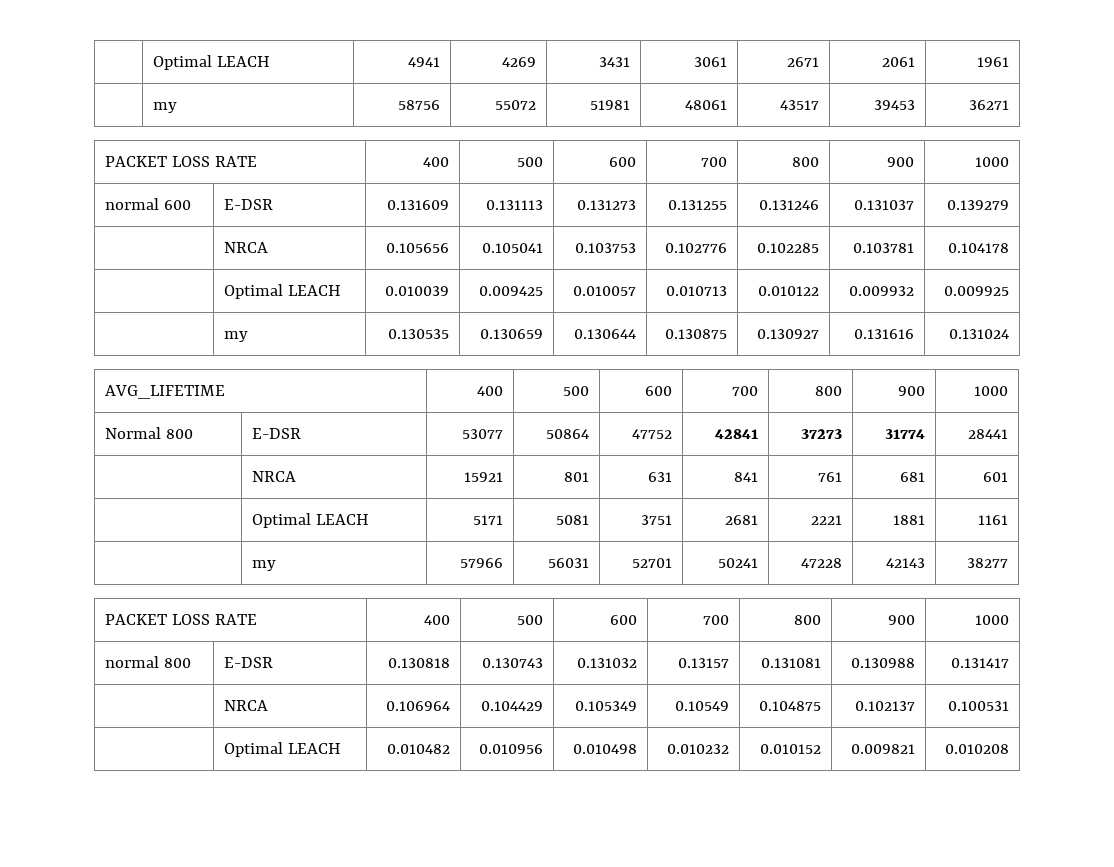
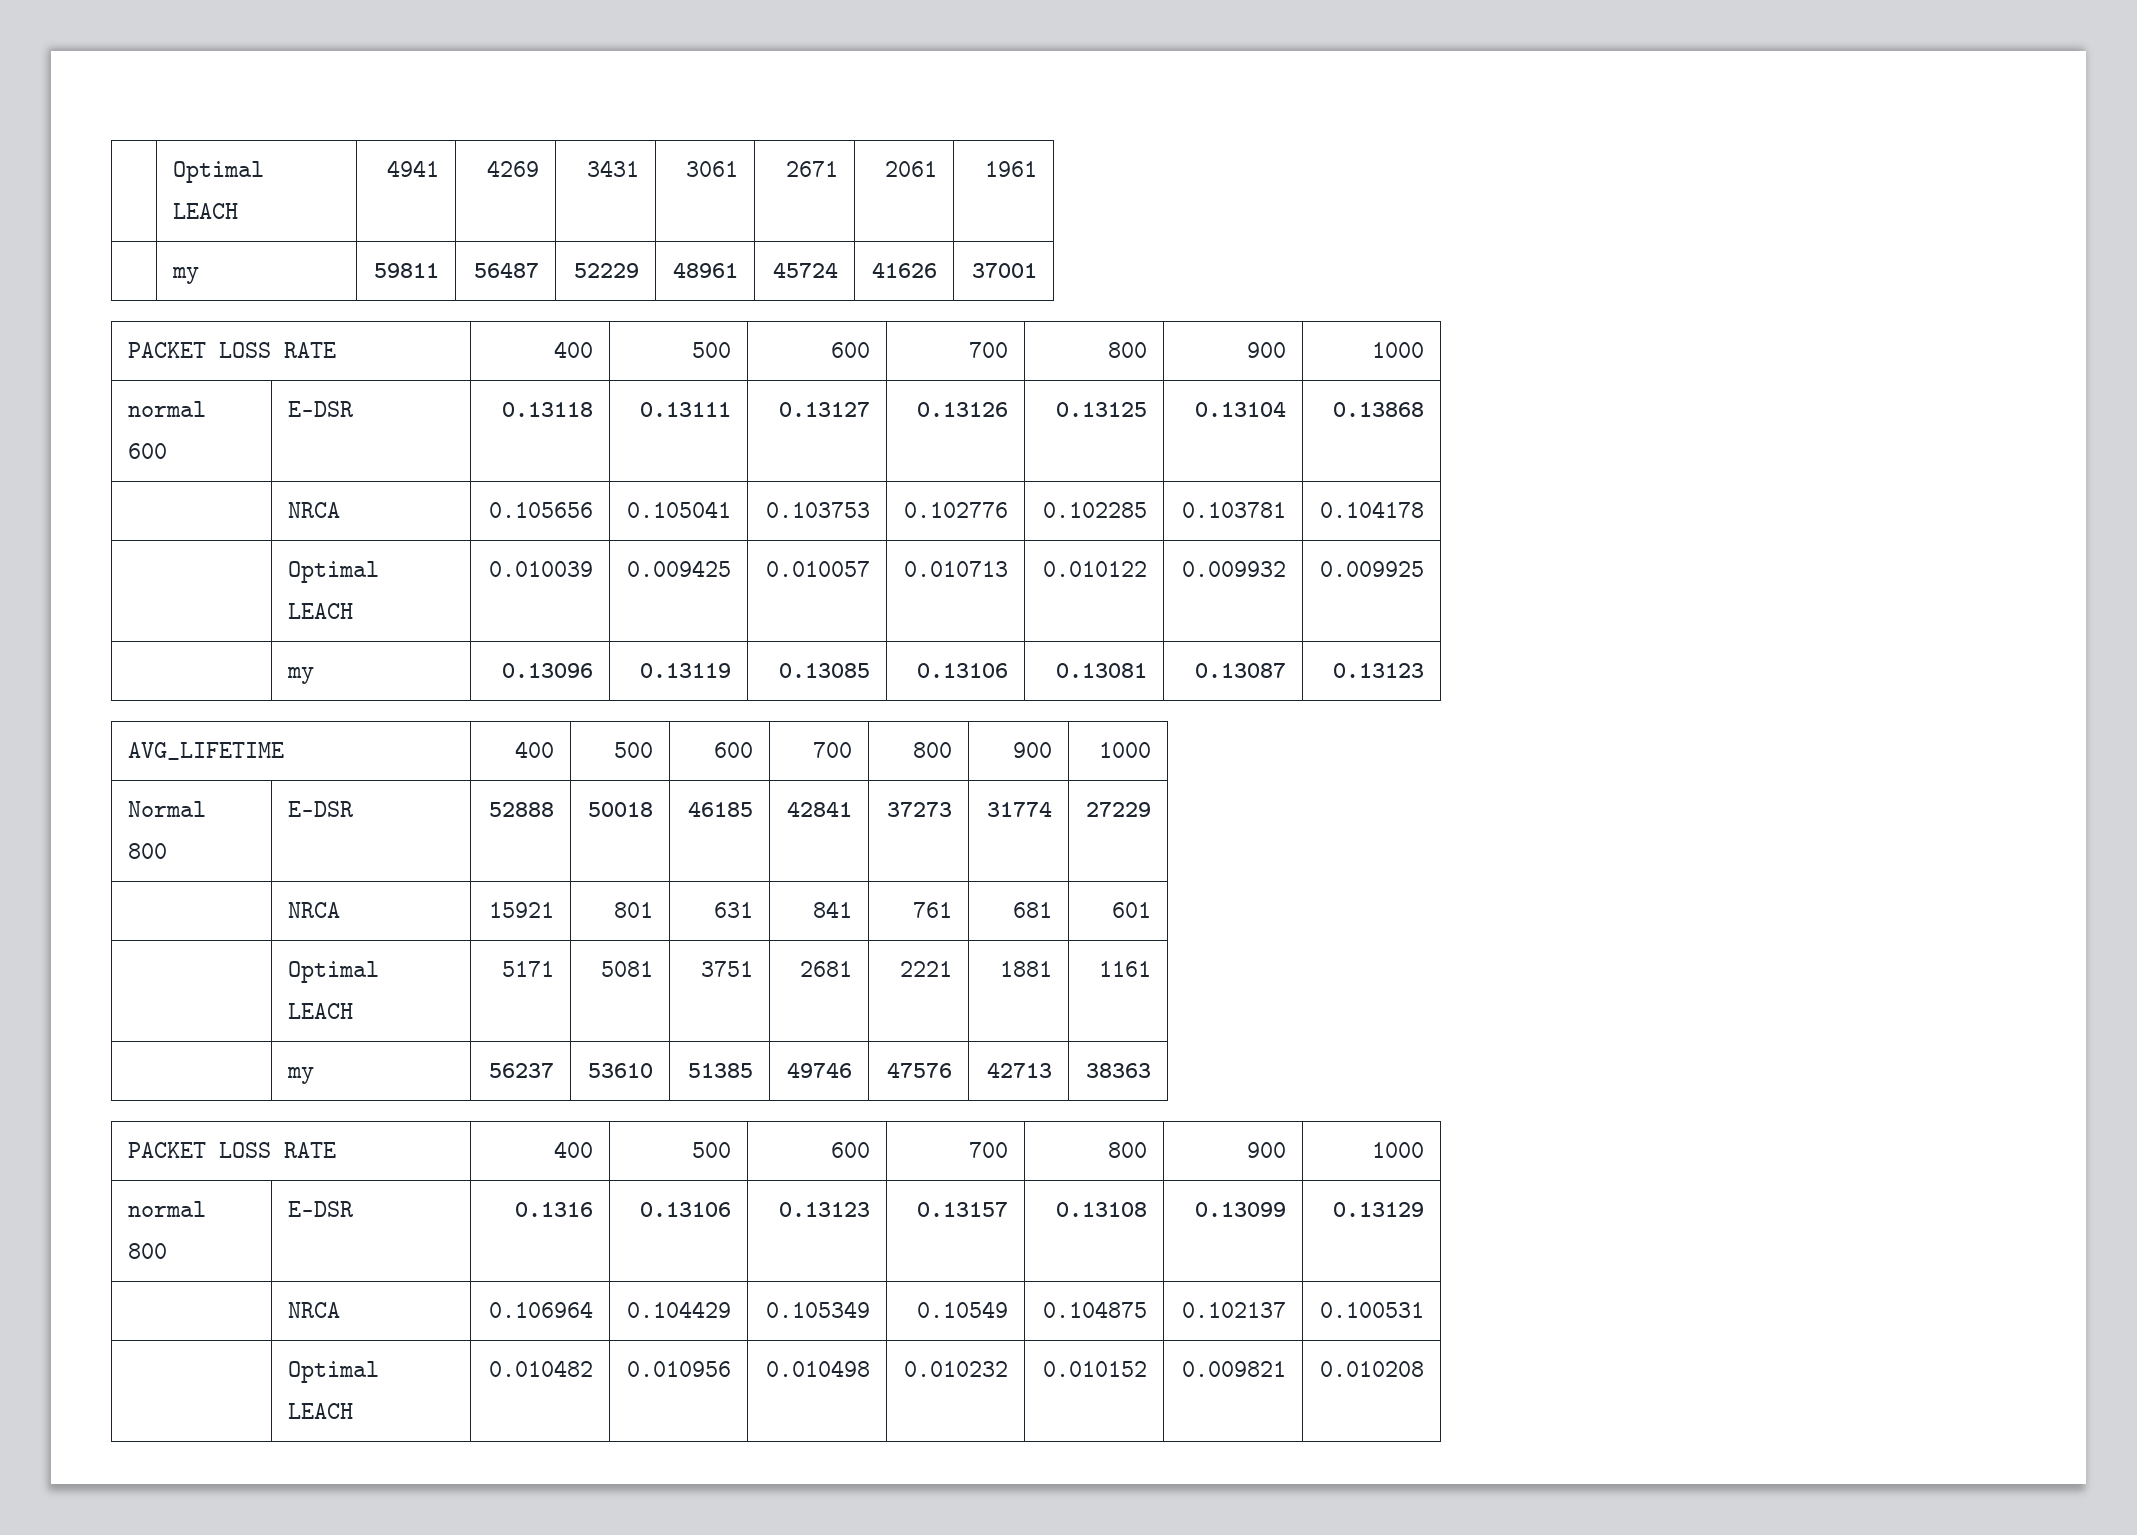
[397,100,440,110] [494,100,536,110] [589,100,630,110] [684,100,727,110] [779,100,819,110] [873,100,915,110] [968,100,1009,110] 58756 | 55072 | 51981 | 48061 | 43517 | 39453 | 36271 -> [374,263,440,278] [474,263,540,278] [574,263,640,278] [673,263,739,278] [773,263,839,278] [872,263,938,278] [972,263,1038,278] 59811 | 56487 | 52229 | 48961 | 45724 | 41626 | 37001
[386,200,449,210] [485,200,543,210] [576,200,636,210] [667,200,727,210] [758,200,819,210] [853,200,914,210] [946,200,1009,210] 0.131609 | 0.131113 | 0.131273 | 0.131255 | 0.131246 | 0.131037 | 0.139279 -> [502,402,594,417] [640,402,732,417] [779,402,871,417] [917,402,1009,417] [1056,402,1148,417] [1195,402,1287,417] [1333,402,1425,417] 0.13118 | 0.13111 | 0.13127 | 0.13126 | 0.13125 | 0.13104 | 0.13868
[387,329,449,339] [479,329,543,339] [573,329,636,339] [664,329,727,339] [756,329,819,339] [853,329,914,339] [948,329,1009,339] 0.130535 | 0.130659 | 0.130644 | 0.130875 | 0.130927 | 0.131616 | 0.131024 -> [502,663,594,678] [640,663,732,678] [779,663,871,678] [917,663,1009,678] [1056,663,1148,678] [1195,663,1287,678] [1333,663,1425,678] 0.13096 | 0.13119 | 0.13085 | 0.13106 | 0.13081 | 0.13087 | 0.13123
[461,429,503,439] [545,429,589,439] [631,429,672,439] 53077 | 50864 | 47752 -> [489,802,555,817] [588,802,654,817] [688,802,754,817] 52888 | 50018 | 46185
[967,429,1008,439] 28441 -> [1086,802,1152,817] 27229
[459,558,503,568] [547,558,589,568] [631,558,672,568] [717,558,758,568] [800,558,842,568] [885,558,925,568] [966,558,1008,568] 57966 | 56031 | 52701 | 50241 | 47228 | 42143 | 38277 -> [489,1063,555,1078] [588,1063,654,1078] [688,1063,754,1078] [787,1063,853,1078] [887,1063,953,1078] [987,1063,1053,1078] [1086,1063,1152,1078] 56237 | 53610 | 51385 | 49746 | 47576 | 42713 | 38363
[387,658,450,668] [481,658,543,668] [576,658,637,668] [677,658,729,668] [760,658,821,668] [850,658,915,668] [950,658,1009,668] 0.130818 | 0.130743 | 0.131032 | 0.13157 | 0.131081 | 0.130988 | 0.131417 -> [515,1202,594,1217] [640,1202,732,1217] [779,1202,871,1217] [917,1202,1009,1217] [1056,1202,1148,1217] [1195,1202,1287,1217] [1333,1202,1425,1217] 0.1316 | 0.13106 | 0.13123 | 0.13157 | 0.13108 | 0.13099 | 0.13129

